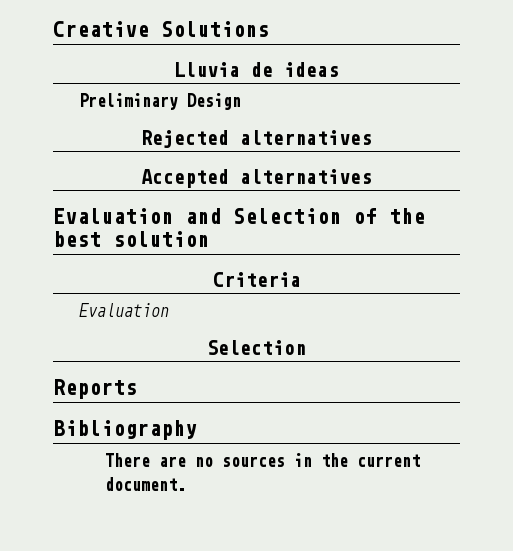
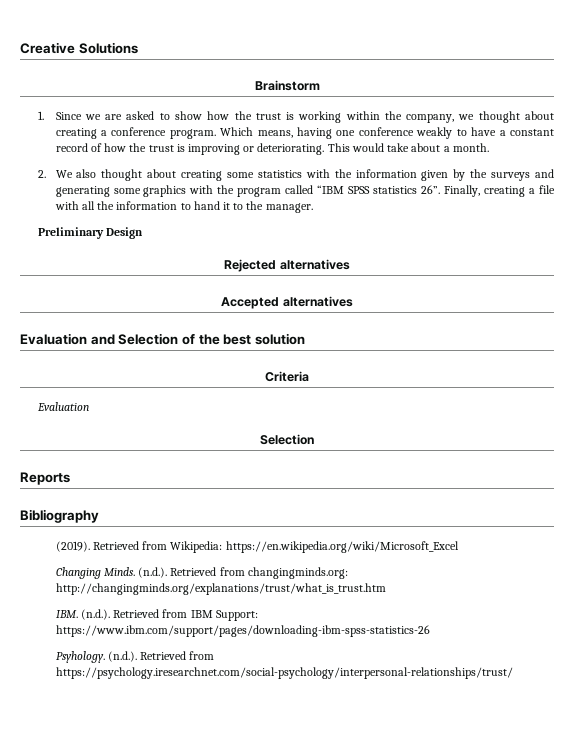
[174,62,339,77] Lluvia de ideas -> [254,80,320,91] [37,111,554,123] [55,127,555,139] [55,143,489,155] [37,169,555,181] [55,185,555,197] [54,201,313,213] Brainstorm // 1. Since we are asked to show how the trust is working within the company, we thought about creating a conference program. Which means, having one conference weakly to have a constant record of how the trust is improving or deteriorating. This would take about a month. // 2. We also thought about creating some statistics with the information given by the surveys and generating some graphics with the program called “IBM SPSS statistics 26”. Finally, creating a file with all the information to hand it to the manager.
[105,453,421,467] [105,477,187,491] There are no sources in the current document. -> [55,541,459,553] [55,567,348,579] [55,583,386,595] [55,609,258,621] [55,625,430,637] [55,651,215,663] [55,667,513,679] (2019). Retrieved from Wikipedia: https://en.wikipedia.org/wiki/Microsoft_Excel // Changing Minds. (n.d.). Retrieved from changingminds.org: http://changingminds.org/explanations/trust/what_is_trust.htm // IBM. (n.d.). Retrieved from IBM Support: https://www.ibm.com/support/pages/downloading-ibm-spss-statistics-26 // Psyhology. (n.d.). Retrieved from https://psychology.iresearchnet.com/social-psychology/interpersonal-relationships/trust/

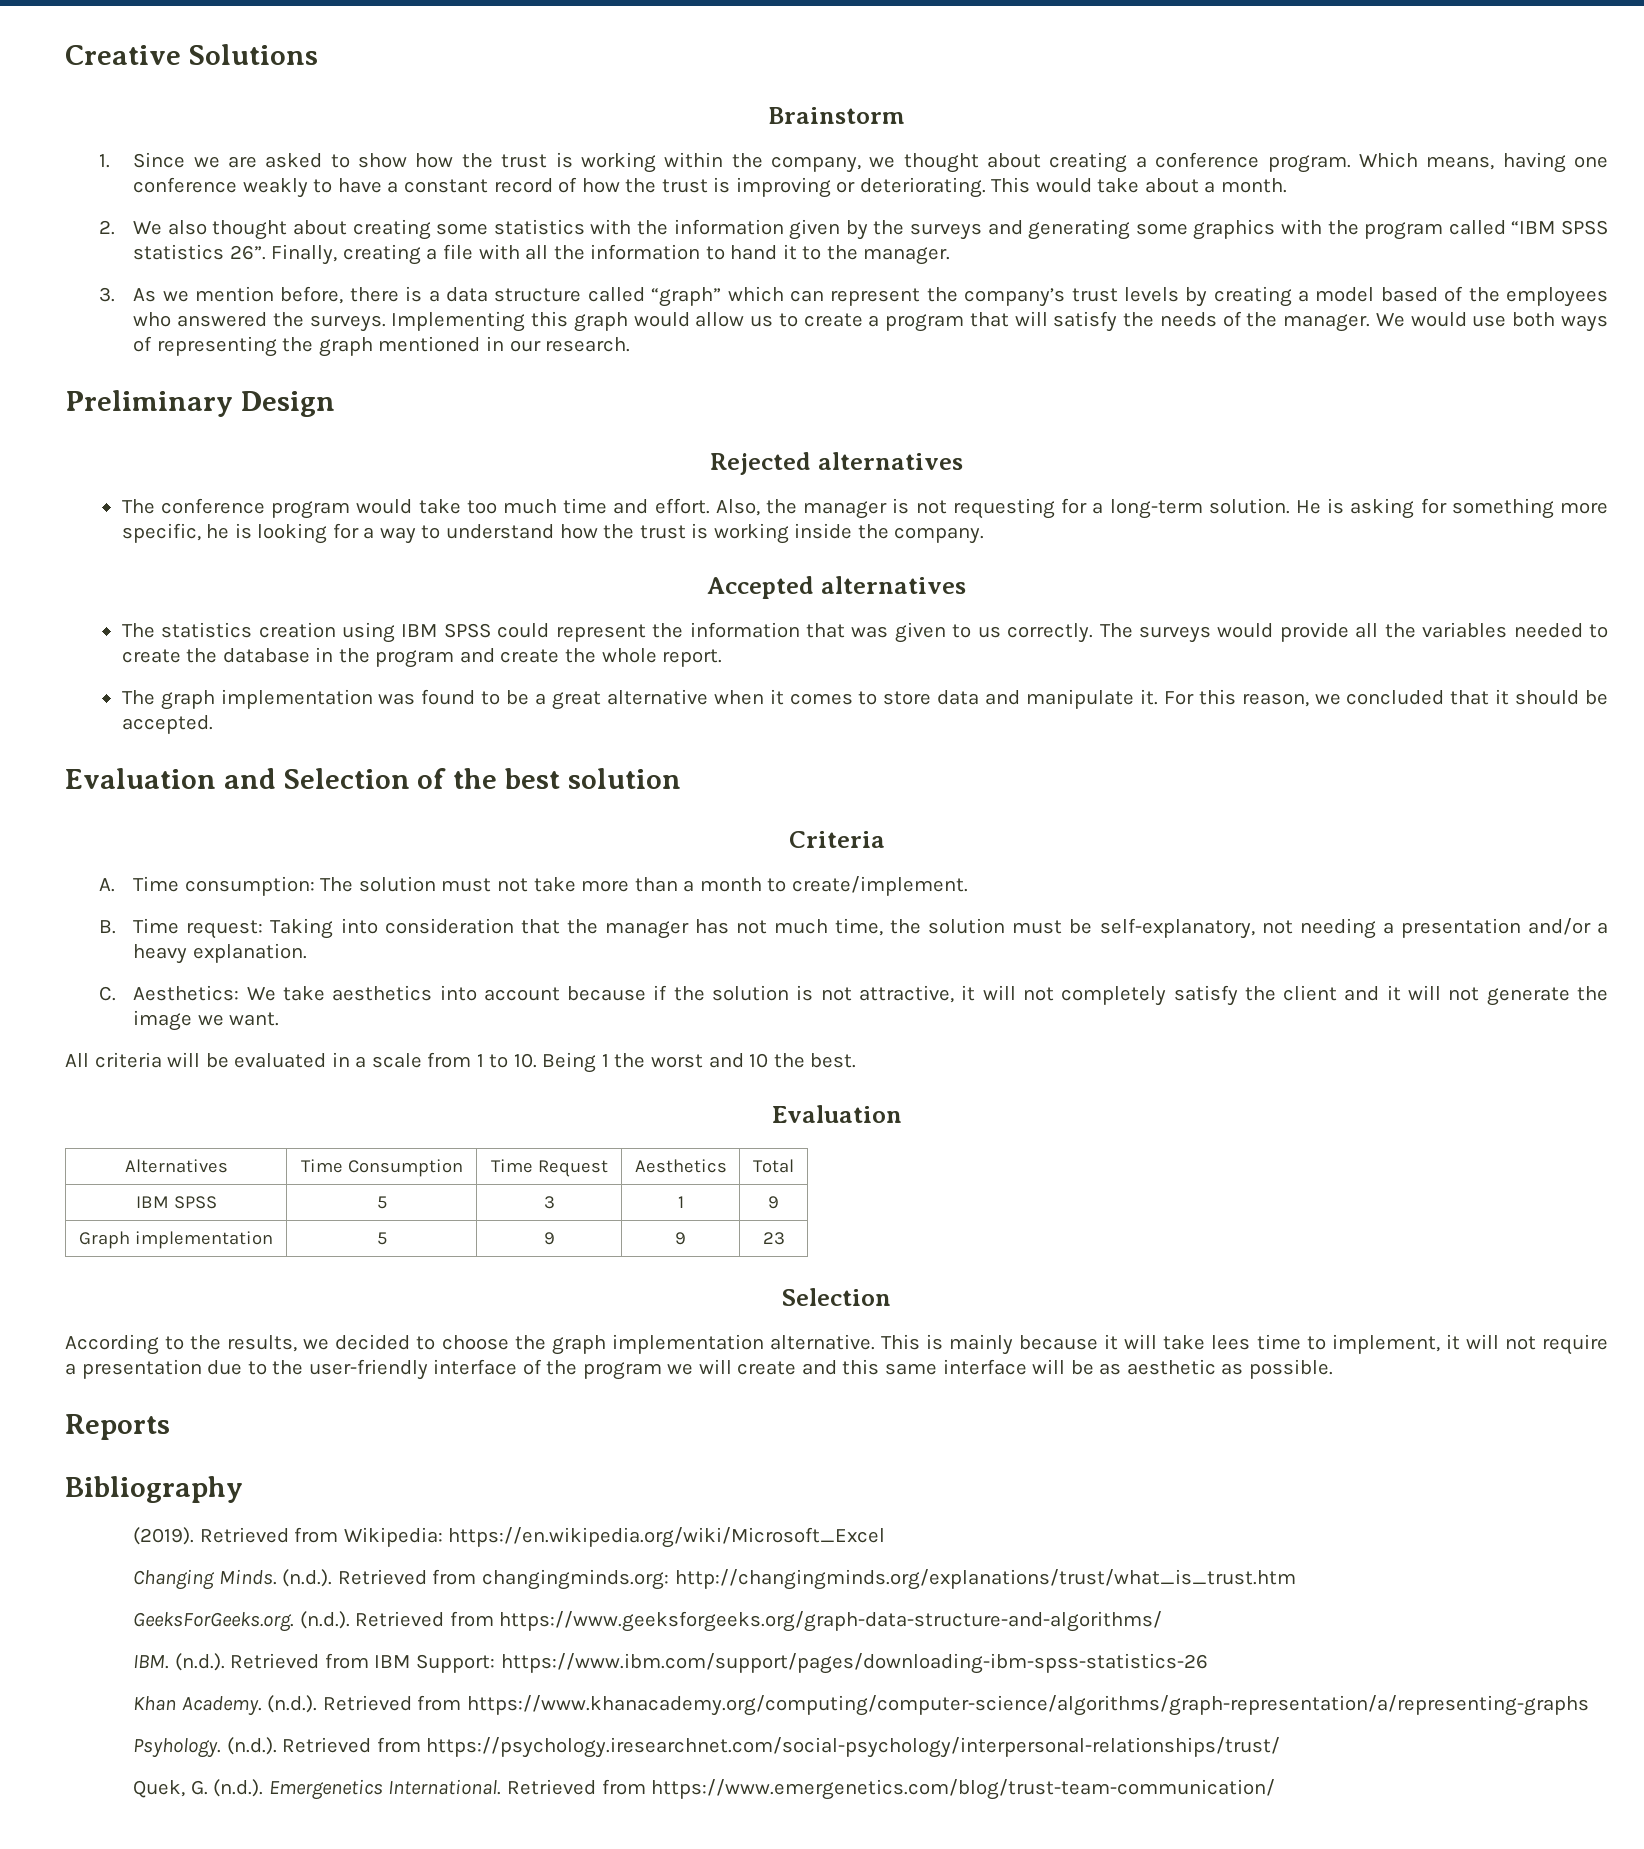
[37,227,144,239] [224,259,350,272] [221,296,353,309] Preliminary Design // Rejected alternatives // Accepted alternatives -> [99,286,1609,307] [133,311,1609,332] [133,336,631,357] [65,390,335,417] [710,452,963,475] [121,498,1609,519] [121,523,985,544] [707,576,966,599] [121,622,1609,643] [121,647,723,668] [121,689,1608,710] [121,715,213,734] 3. As we mention before, there is a data structure called “graph” which can represent the company’s trust levels by creating a model based of the employees who answered the surveys. Implementing this graph would allow us to create a program that will satisfy the needs of the manager. We would use both ways of representing the graph mentioned in our research. // Preliminary Design // Rejected alternatives // The conference program would take too much time and effort. Also, the manager is not requesting for a long-term solution. He is asking for something more specific, he is looking for a way to understand how the trust is working inside the company. // Accepted alternatives // The statistics creation using IBM SPSS could represent the information that was given to us correctly. The surveys would provide all the variables needed to create the database in the program and create the whole report. // The graph implementation was found to be a great alternative when it comes to store data and manipulate it. For this reason, we concluded that it should be accepted.
[36,402,89,411] [260,434,314,445] Evaluation // Selection -> [99,876,968,896] [99,918,1609,939] [133,943,307,964] [99,985,1608,1006] [133,1010,280,1031] [65,1052,857,1073] [771,1105,902,1123] [124,1159,228,1173] [300,1159,463,1177] [490,1159,608,1177] [634,1159,727,1173] [753,1159,794,1173] [135,1196,217,1209] [376,1196,387,1209] [543,1196,555,1209] [677,1196,684,1208] [768,1196,779,1209] [79,1231,273,1249] [376,1232,387,1245] [543,1232,555,1245] [675,1232,686,1245] [762,1232,785,1245] [782,1288,891,1306] [65,1334,1609,1355] [65,1359,1333,1380] A. Time consumption: The solution must not take more than a month to create/implement. // B. Time request: Taking into consideration that the manager has not much time, the solution must be self-explanatory, not needing a presentation and/or a heavy explanation. // C. Aesthetics: We take aesthetics into account because if the solution is not attractive, it will not completely satisfy the client and it will not generate the image we want. // All criteria will be evaluated in a scale from 1 to 10. Being 1 the worst and 10 the best. // Evaluation // Alternatives | Time Consumption | Time Request | Aesthetics | Total // IBM SPSS | 5 | 3 | 1 | 9 // Graph implementation | 5 | 9 | 9 | 23 // Selection // According to the results, we decided to choose the graph implementation alternative. This is mainly because it will take lees time to implement, it will not require a presentation due to the user-friendly interface of the program we will create and this same interface will be as aesthetic as possible.
(386, 589) none -> [133,1611,1163,1632] // GeeksForGeeks.org. (n.d.). Retrieved from https://www.geeksforgeeks.org/graph-data-structure-and-algorithms/
(430, 631) none -> [133,1695,1589,1716] // Khan Academy. (n.d.). Retrieved from https://www.khanacademy.org/computing/computer-science/algorithms/graph-representation/a/representing-graphs
(513, 673) none -> [133,1779,1276,1800] // Quek, G. (n.d.). Emergenetics International. Retrieved from https://www.emergenetics.com/blog/trust-team-communication/

